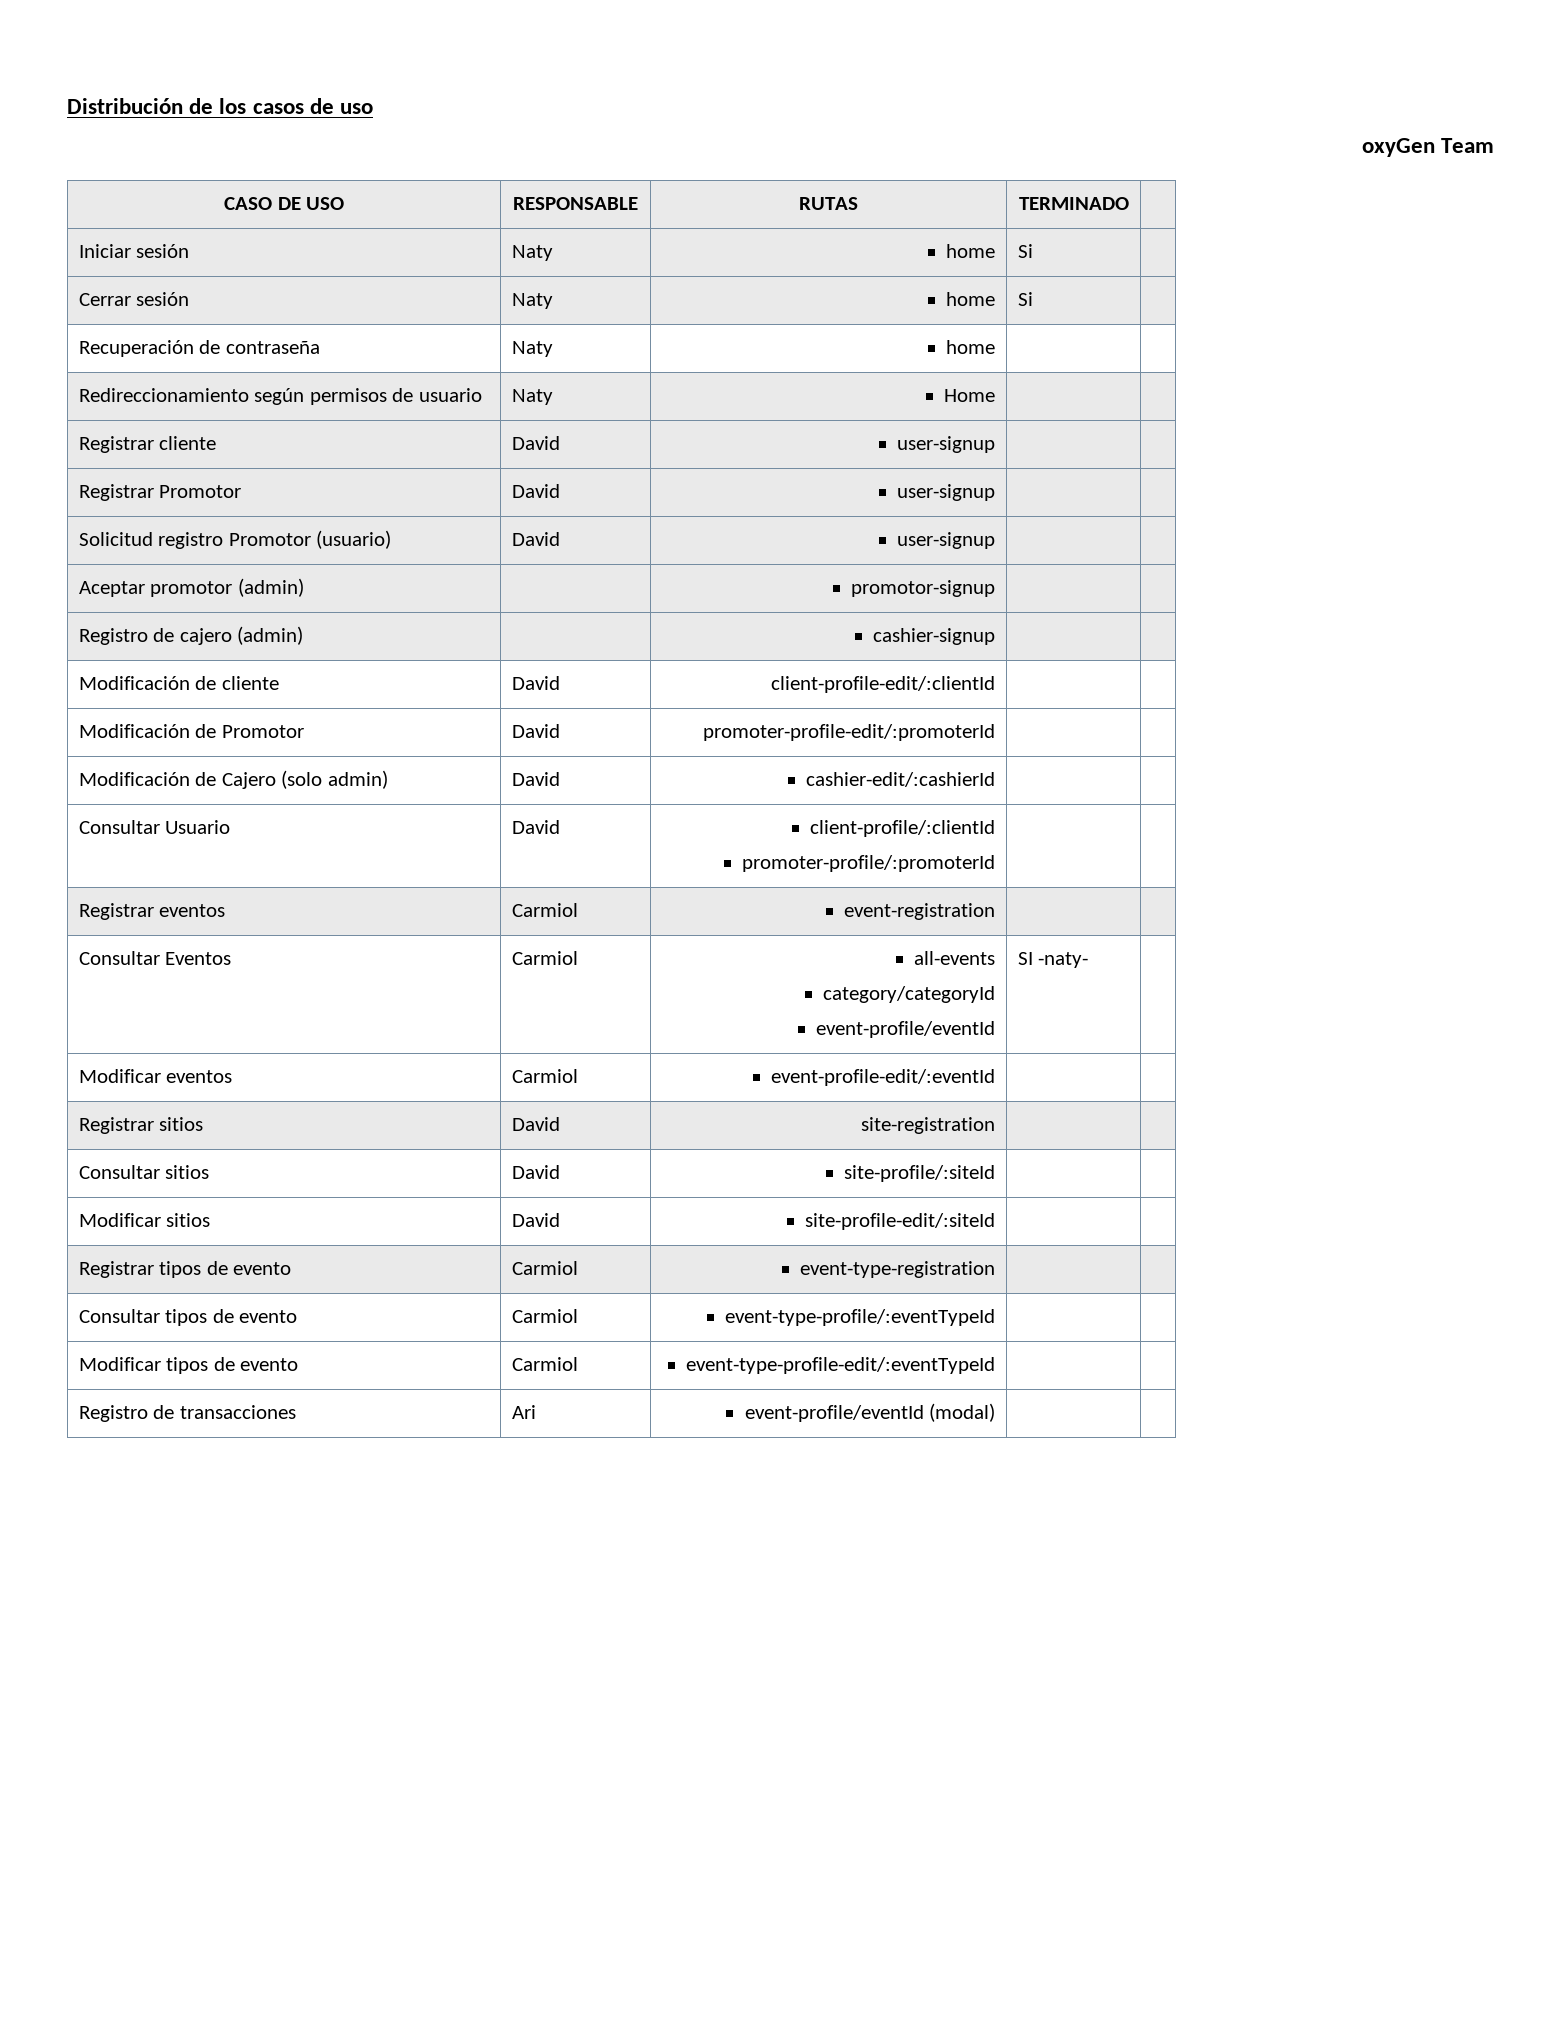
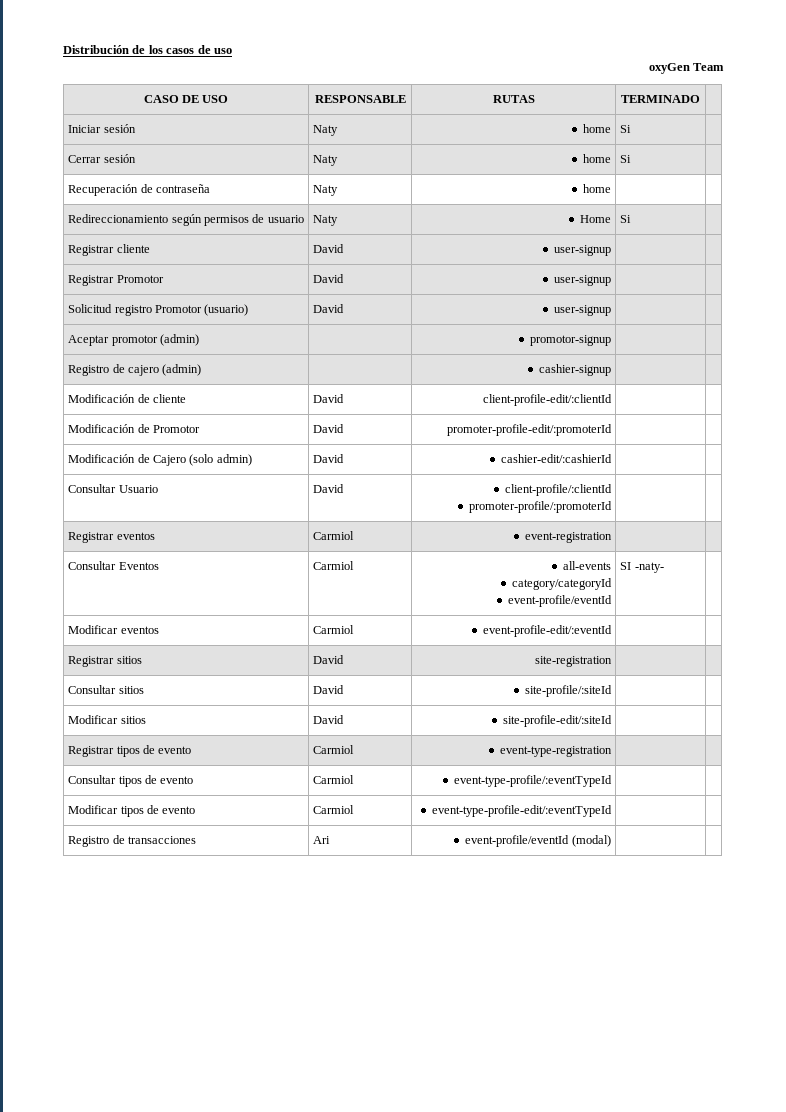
(996, 395) none -> [620,215,632,223] Si

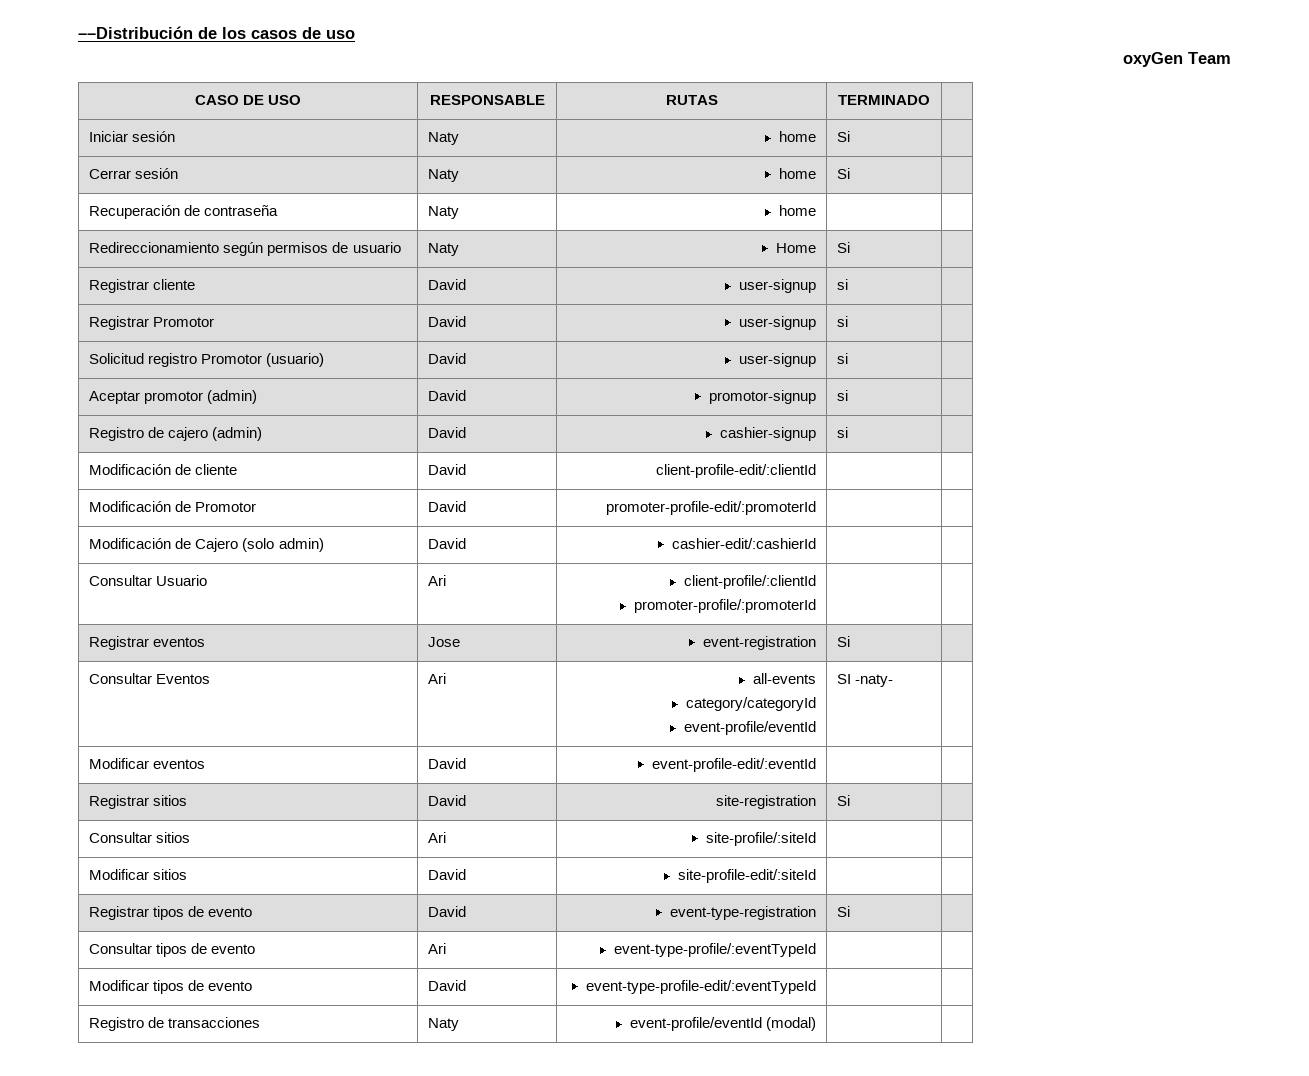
[63,45,129,54] Distribución -> [78,26,193,39] ––Distribución
(611, 250) none -> [837,279,849,290] si
(611, 280) none -> [837,316,849,327] si
(611, 310) none -> [837,353,849,364] si
(199, 340) none -> [428,390,467,401] David
(611, 340) none -> [837,390,849,401] si
(202, 370) none -> [428,427,467,438] David
(611, 370) none -> [837,427,849,438] si
[313,484,345,493] David -> [428,575,447,586] Ari
[313,531,355,540] Carmiol -> [428,637,461,647] Jose
(612, 537) none -> [837,636,851,647] Si
[313,561,355,570] Carmiol -> [428,673,447,684] Ari
[313,625,355,634] Carmiol -> [428,758,467,769] David
(612, 661) none -> [837,795,851,806] Si
[313,685,345,694] David -> [428,832,447,843] Ari
[313,745,355,754] Carmiol -> [428,906,467,917] David
(612, 751) none -> [837,906,851,917] Si
[313,775,355,784] Carmiol -> [428,943,447,954] Ari
[313,805,355,814] Carmiol -> [428,980,467,991] David
[313,836,331,844] Ari -> [428,1018,460,1031] Naty

